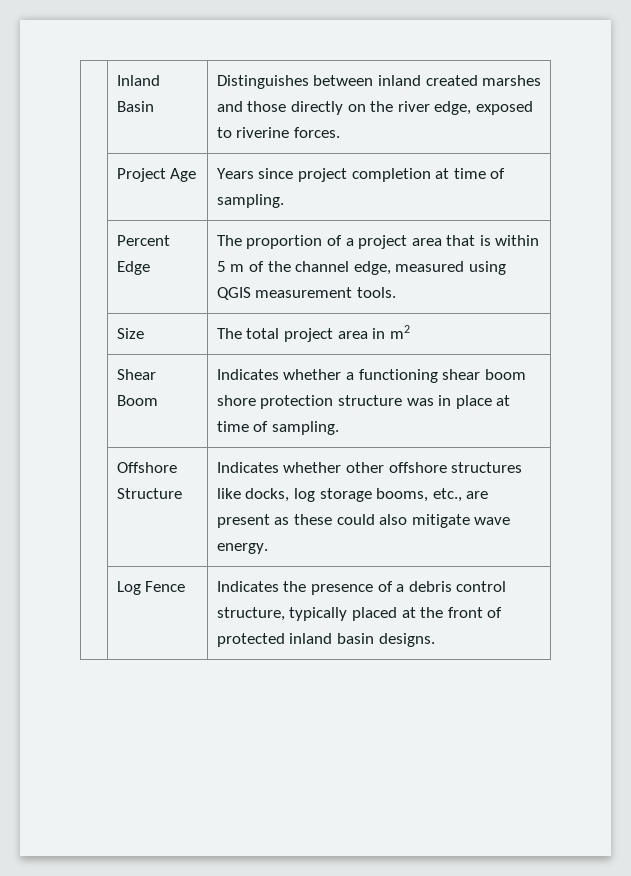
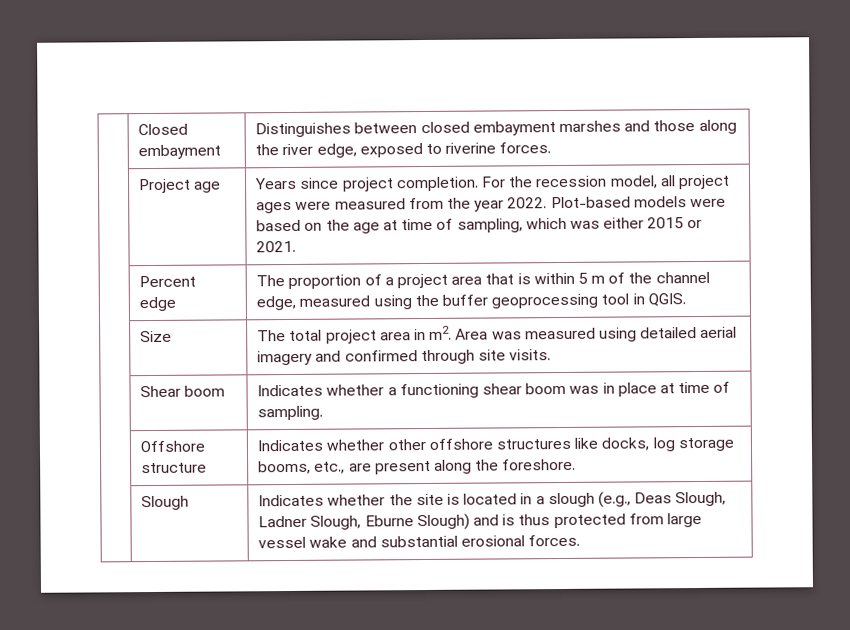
[116,75,160,86] [116,101,154,112] | Inland Basin -> [138,123,189,136] [138,144,222,160] | Closed embayment
[377,75,478,86] inland created -> [420,121,556,136] closed embayment
[290,101,366,115] directly on -> [698,119,737,134] along
[170,168,197,182] Age -> [194,181,222,193] age
[351,168,506,182] [216,194,284,208] completion at time of sampling. -> [395,174,730,192] [256,196,726,214] [256,217,703,234] [256,240,297,253] completion. For the recession model, all project ages were measured from the year 2022. Plot-based models were based on the age at time of sampling, which was either 2015 or 2021.
[116,261,150,275] Edge -> [139,296,177,312] edge
[216,287,396,300] QGIS measurement tools. -> [414,293,686,309] the buffer geoprocessing tool in QGIS.
[389,325,410,339] m2 -> [429,325,738,342] [257,349,552,366] m2. Area was measured using detailed aerial imagery and confirmed through site visits.
[116,395,158,406] Boom -> [184,385,226,397] boom
[216,395,402,409] shore protection structure -> (567, 388) none
[116,488,182,499] Structure -> [141,462,208,474] structure
[274,514,511,528] [216,543,268,554] [116,581,186,595] [216,581,507,595] [216,607,503,621] [216,633,435,647] as these could also mitigate wave energy. // | Log Fence | Indicates the presence of a debris control structure, typically placed at the front of protected inland basin designs. -> [433,458,577,474] [141,495,190,511] [258,491,727,508] [258,512,702,531] [258,534,581,549] along the foreshore. // | Slough | Indicates whether the site is located in a slough (e.g., Deas Slough, Ladner Slough, Eburne Slough) and is thus protected from large vessel wake and substantial erosional forces.

